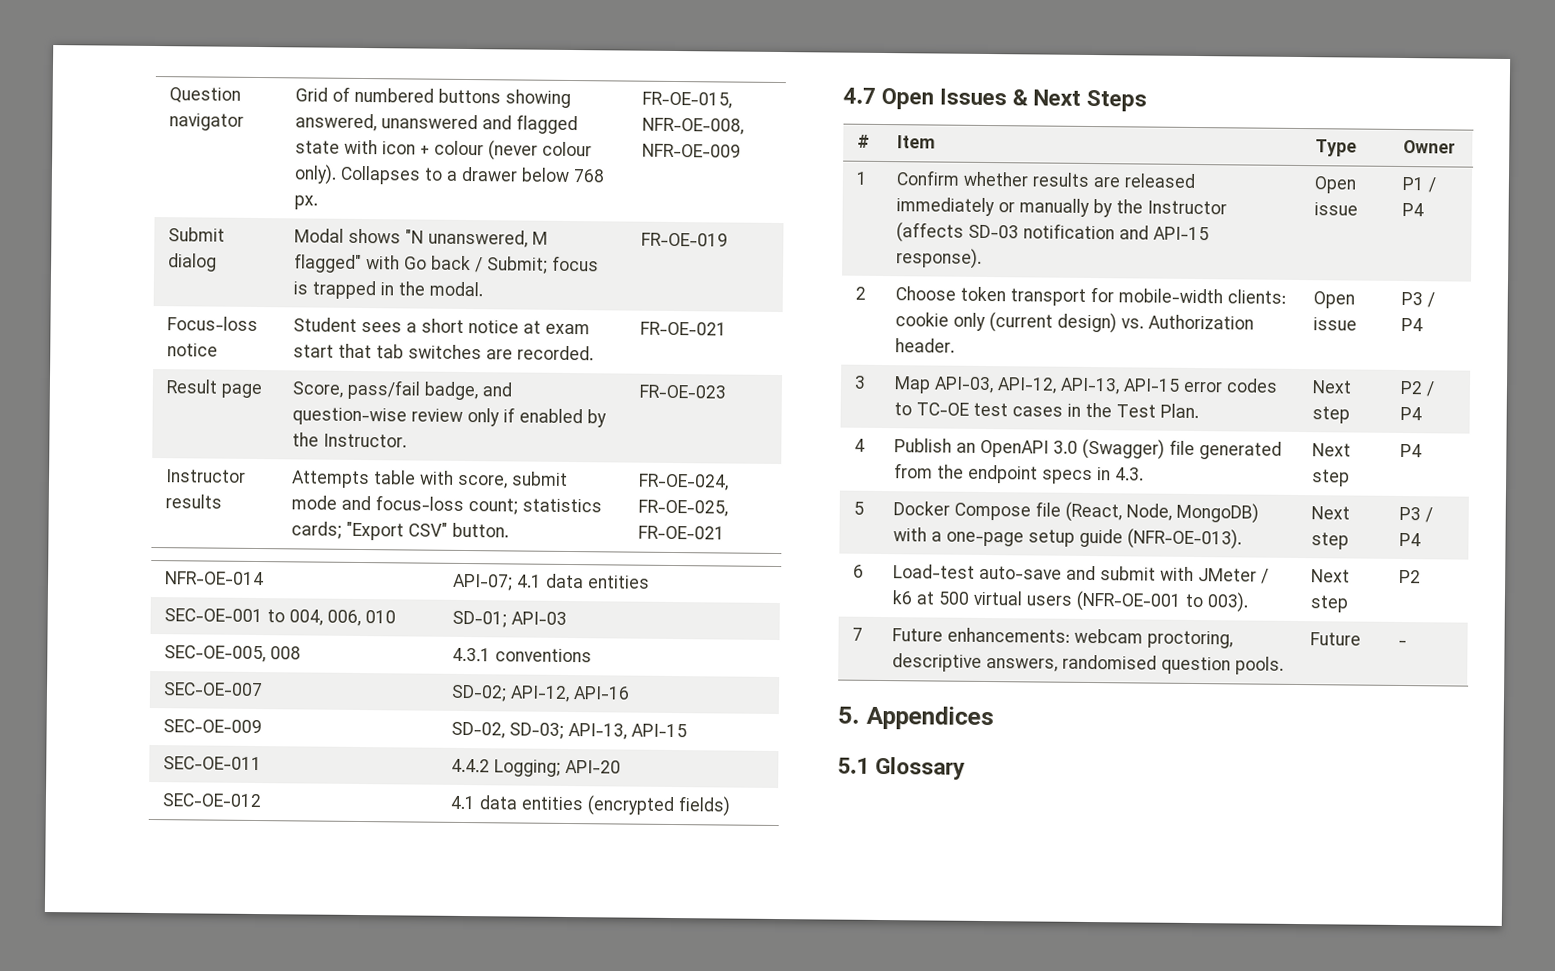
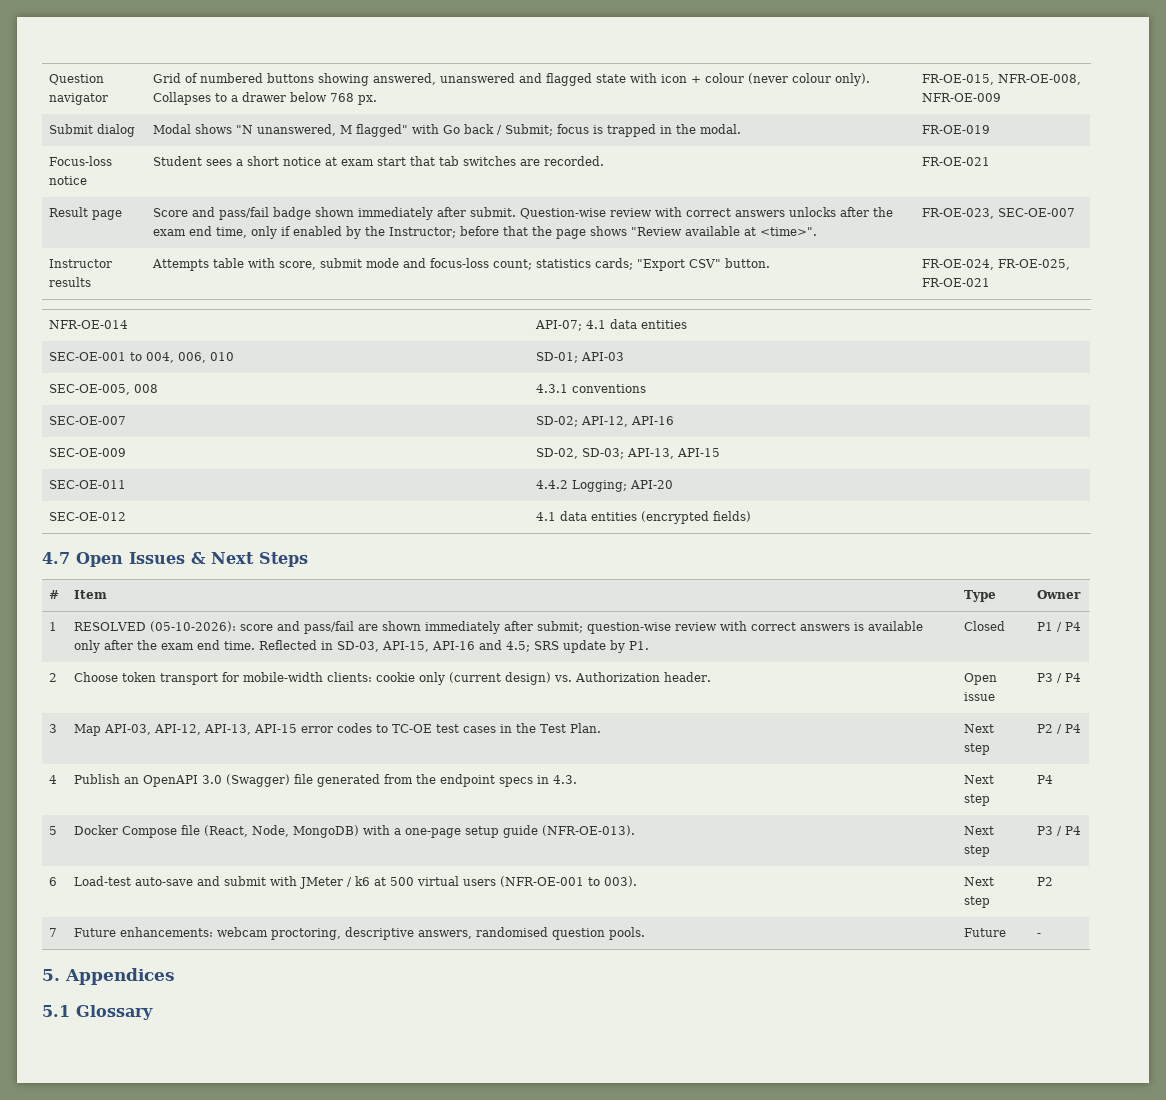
[291,379,512,401] [291,407,463,426] Score, pass/fail badge, and question-wise review -> [153,207,894,220] [153,226,248,238] Score and pass/fail badge shown immediately after submit. Question-wise review with correct answers unlocks after the exam end time,
[322,433,407,448] [638,384,726,399] Instructor. | FR-OE-023 -> [389,226,818,239] [922,208,1076,219] Instructor; before that the page shows "Review available at <time>". | FR-OE-023, SEC-OE-007
[895,170,1196,188] [895,197,1227,218] [895,222,1209,243] [895,248,982,269] [1313,176,1356,194] [1313,202,1358,216] Confirm whether results are released immediately or manually by the Instructor (affects SD-03 notification and API-15 response). | Open issue -> [74,621,924,634] [74,640,650,653] [964,621,1006,631] RESOLVED (05-10-2026): score and pass/fail are shown immediately after submit; question-wise review with correct answers is available only after the exam end time. Reflected in SD-03, API-15, API-16 and 4.5; SRS update by P1. | Closed

